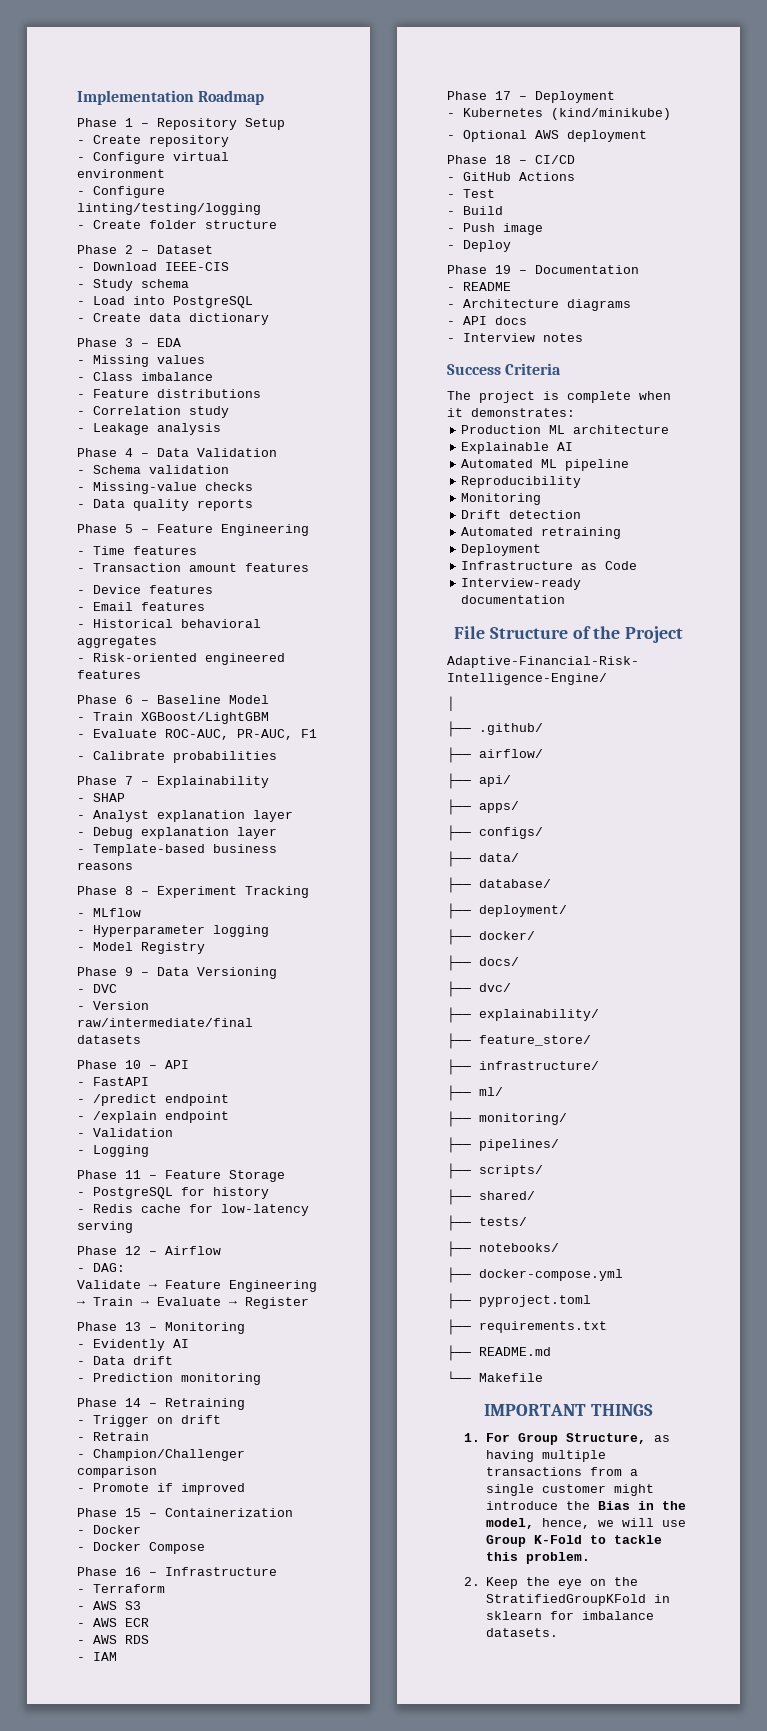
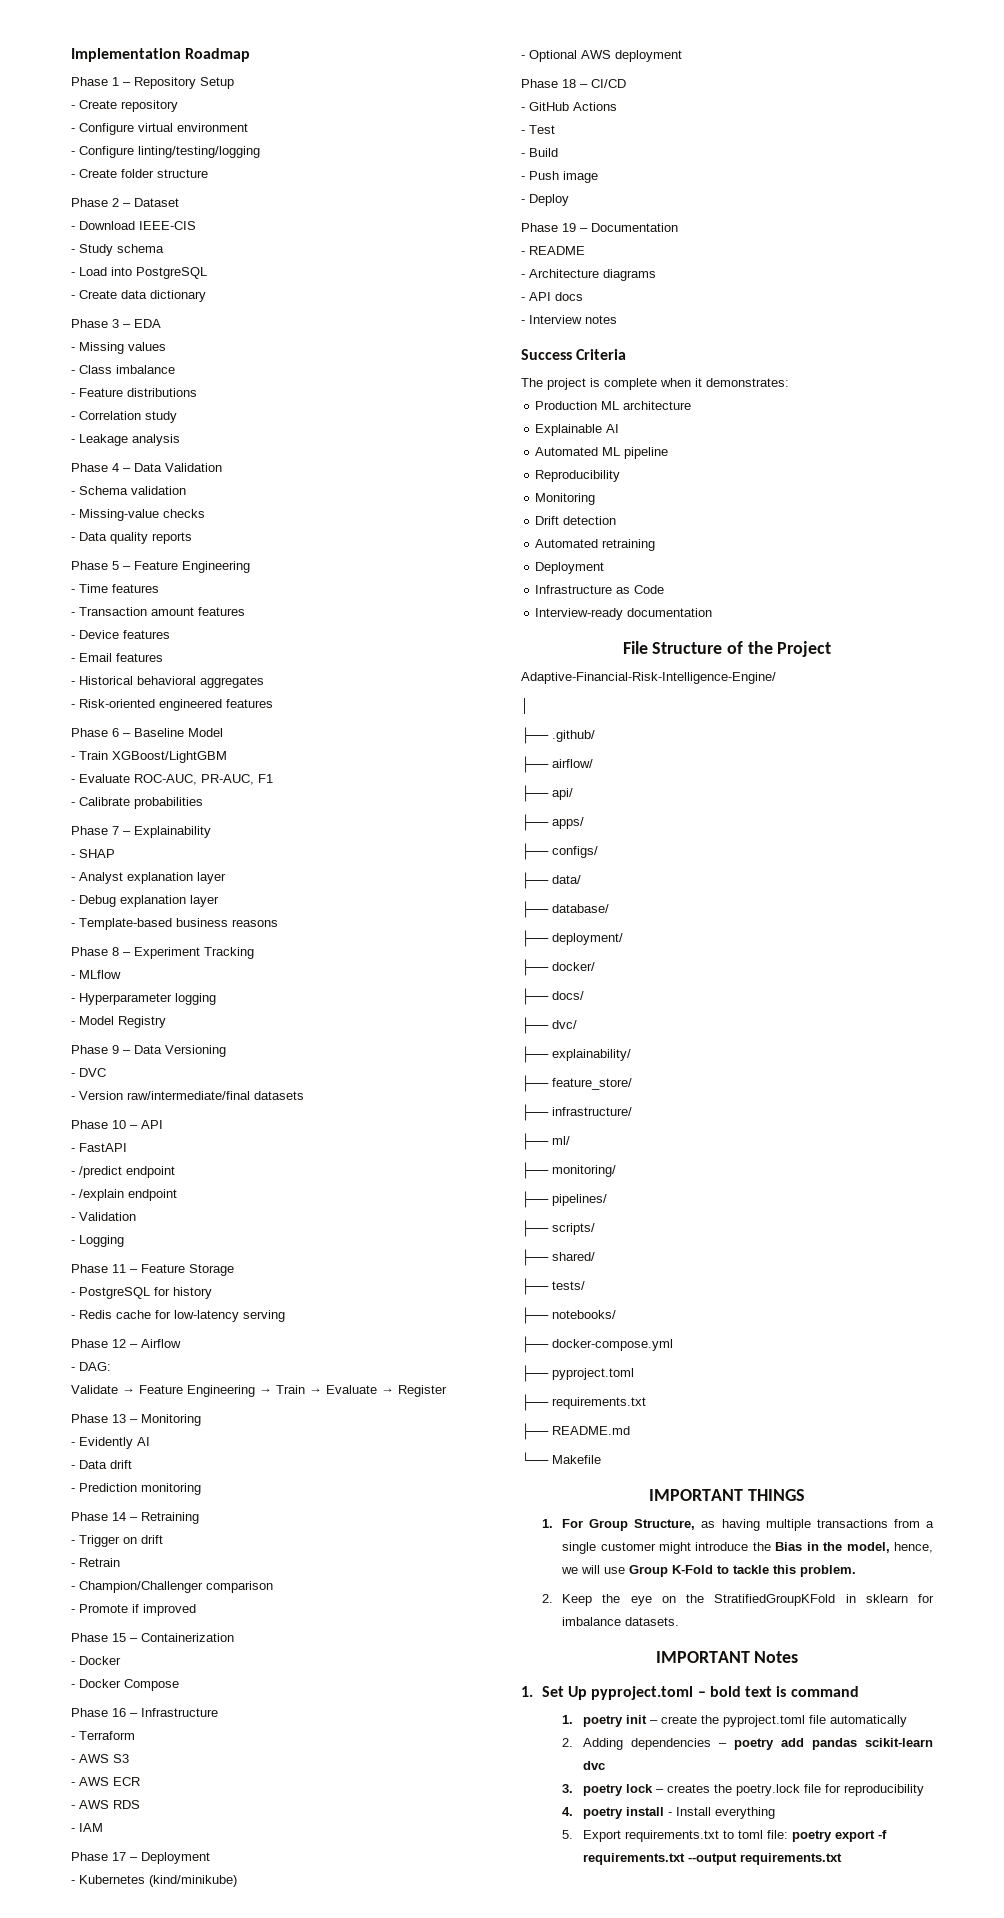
(559, 1632) none -> [655,1651,799,1663] [521,1686,859,1700] [562,1715,907,1727] [562,1738,934,1750] [582,1761,605,1770] [562,1784,924,1796] [562,1807,775,1819] [562,1830,887,1842] [582,1853,842,1865] // IMPORTANT Notes // 1. Set Up pyproject.toml – bold text is command // 1. poetry init – create the pyproject.toml file automatically // 2. Adding dependencies – poetry add pandas scikit-learn dvc // 3. poetry lock – creates the poetry.lock file for reproducibility // 4. poetry install - Install everything // 5. Export requirements.txt to toml file: poetry export -f requirements.txt --output requirements.txt

